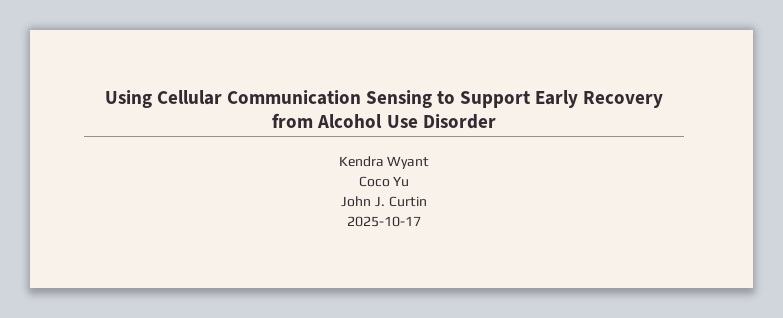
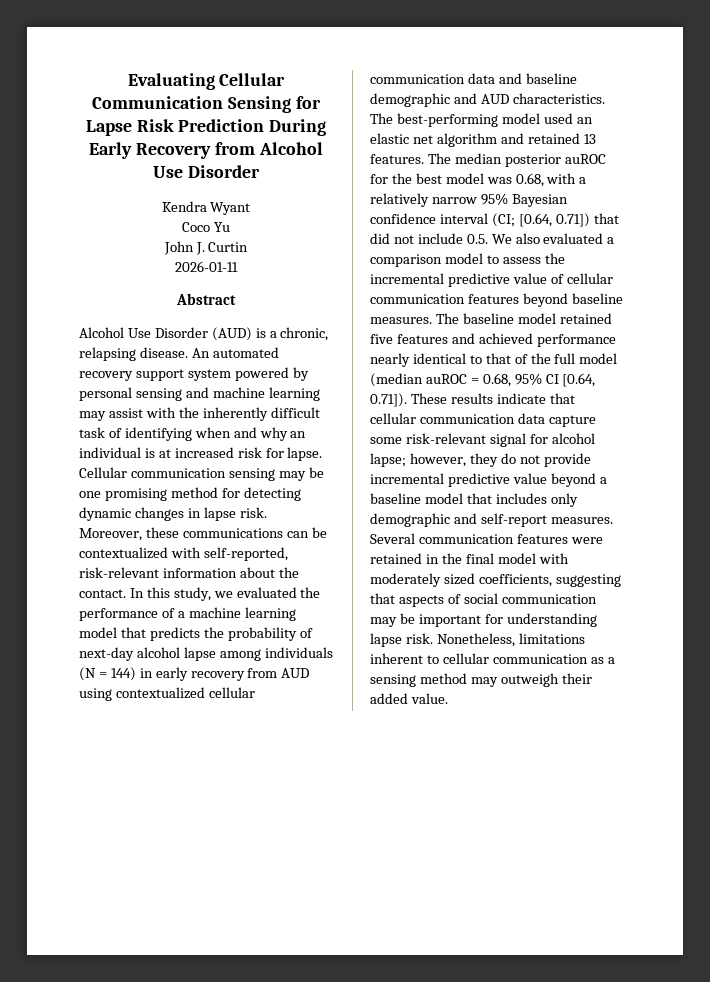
[104,90,152,108] Using -> [127,73,215,90] Evaluating
[437,91,531,108] to Support -> [295,96,321,109] [85,119,327,136] for Lapse Risk Prediction During
[347,216,421,227] 2025-10-17 -> [175,261,238,272] [176,293,236,305] [79,327,329,341] [79,347,279,361] [79,367,309,381] [79,387,320,401] [79,407,320,421] [79,427,307,441] [79,447,323,461] [79,467,324,481] [79,487,301,501] [79,507,267,521] [79,527,327,541] [79,547,288,561] [79,567,299,578] [79,587,321,601] [79,607,296,621] [79,627,313,641] [79,647,333,661] [79,667,310,681] [79,687,255,701] [370,73,577,84] [370,93,605,107] [370,113,593,127] [370,133,596,147] [370,153,606,167] [370,173,587,187] [370,193,568,207] [370,213,619,227] [370,233,615,244] [370,253,565,267] [370,273,613,287] [370,293,623,307] [370,313,612,324] [370,333,616,347] [370,353,618,367] [370,373,596,387] [370,393,575,407] [370,413,596,427] [370,433,595,447] [370,453,591,467] [370,473,607,487] [370,493,578,507] [370,513,613,527] [370,533,603,544] [370,553,569,564] [370,573,621,587] [370,593,597,607] [370,613,597,627] [370,633,585,647] [370,653,615,664] [370,673,592,687] [370,693,448,704] 2026-01-11 // Abstract // Alcohol Use Disorder (AUD) is a chronic, relapsing disease. An automated recovery support system powered by personal sensing and machine learning may assist with the inherently difficult task of identifying when and why an individual is at increased risk for lapse. Cellular communication sensing may be one promising method for detecting dynamic changes in lapse risk. Moreover, these communications can be contextualized with self-reported, risk-relevant information about the contact. In this study, we evaluated the performance of a machine learning model that predicts the probability of next-day alcohol lapse among individuals (N = 144) in early recovery from AUD using contextualized cellular communication data and baseline demographic and AUD characteristics. The best-performing model used an elastic net algorithm and retained 13 features. The median posterior auROC for the best model was 0.68, with a relatively narrow 95% Bayesian confidence interval (CI; [0.64, 0.71]) that did not include 0.5. We also evaluated a comparison model to assess the incremental predictive value of cellular communication features beyond baseline measures. The baseline model retained five features and achieved performance nearly identical to that of the full model (median auROC = 0.68, 95% CI [0.64, 0.71]). These results indicate that cellular communication data capture some risk-relevant signal for alcohol lapse; however, they do not provide incremental predictive value beyond a baseline model that includes only demographic and self-report measures. Several communication features were retained in the final model with moderately sized coefficients, suggesting that aspects of social communication may be important for understanding lapse risk. Nonetheless, limitations inherent to cellular communication as a sensing method may outweigh their added value.

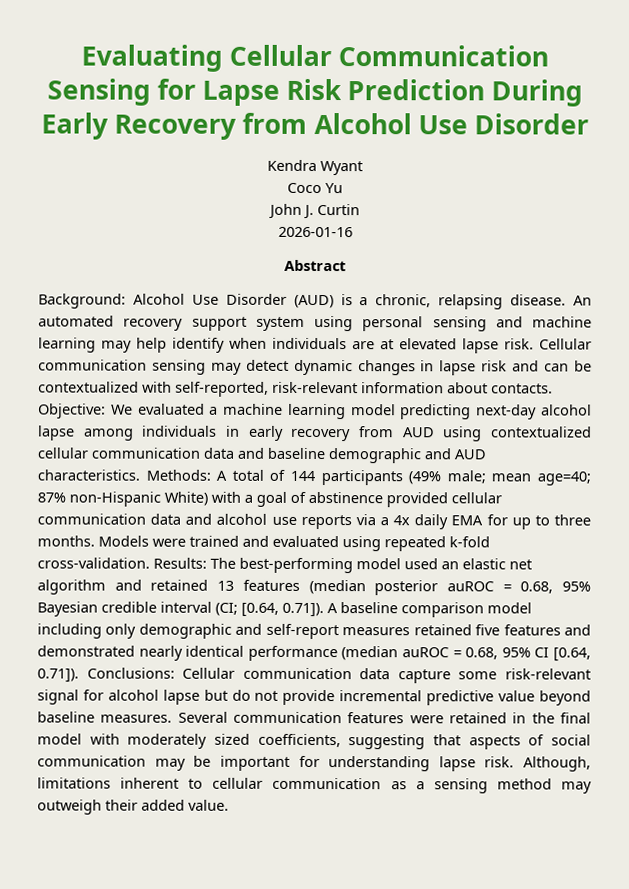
[175,261,238,272] 2026-01-11 -> [277,226,353,238] 2026-01-16
(236, 299) none -> [38,293,126,309] Background:
[234,367,309,381] powered by -> [314,315,353,332] using
[108,407,320,421] [79,427,307,441] [79,447,323,461] [79,467,324,481] [79,487,301,501] [79,507,267,521] [79,527,283,541] assist with the inherently difficult task of identifying when and why an individual is at increased risk for lapse. Cellular communication sensing may be one promising method for detecting dynamic changes in lapse risk. Moreover, these communications -> [136,337,592,354] [38,359,540,376] help identify when individuals are at elevated lapse risk. Cellular communication sensing may detect dynamic changes in lapse risk and
[278,567,299,578] [79,587,321,601] [79,607,296,621] [79,627,313,641] the contact. In this study, we evaluated the performance of a machine learning model that predicts the probability of -> [491,383,553,394] [38,403,472,420] contacts. Objective: We evaluated a machine learning model predicting
[79,667,136,681] (N = 144) -> (218, 431) none
(605, 98) none -> [145,469,592,486] [37,491,502,508] [37,513,592,530] [37,535,490,552] [37,557,207,569] Methods: A total of 144 participants (49% male; mean age=40; 87% non-Hispanic White) with a goal of abstinence provided cellular communication data and alcohol use reports via a 4x daily EMA for up to three months. Models were trained and evaluated using repeated k-fold cross-validation. Results:
[370,153,606,167] [370,173,587,187] [370,193,477,207] features. The median posterior auROC for the best model was 0.68, with a relatively narrow -> [242,579,554,596] features (median posterior auROC = 0.68,
[370,213,436,224] confidence -> [101,601,157,613] credible
[555,213,619,227] [370,233,615,244] [370,253,565,267] [370,273,613,287] [370,293,623,307] [370,313,612,324] [370,333,616,347] [370,353,618,367] 0.71]) that did not include 0.5. We also evaluated a comparison model to assess the incremental predictive value of cellular communication features beyond baseline measures. The baseline model retained five features and achieved performance nearly identical to that of the full model -> [282,602,532,618] [37,623,592,640] [37,645,338,662] 0.71]). A baseline comparison model including only demographic and self-report measures retained five features and demonstrated nearly identical performance
[410,393,575,404] [370,413,416,424] These results indicate that cellular -> [86,667,236,679] Conclusions: Cellular
[370,453,498,467] lapse; however, they -> [162,689,228,705] lapse but
[599,477,607,484] [370,493,578,507] [370,513,547,527] a baseline model that includes only demographic and self-report -> [37,711,95,723] baseline
[436,633,515,647] Nonetheless, -> [523,756,591,772] Although,

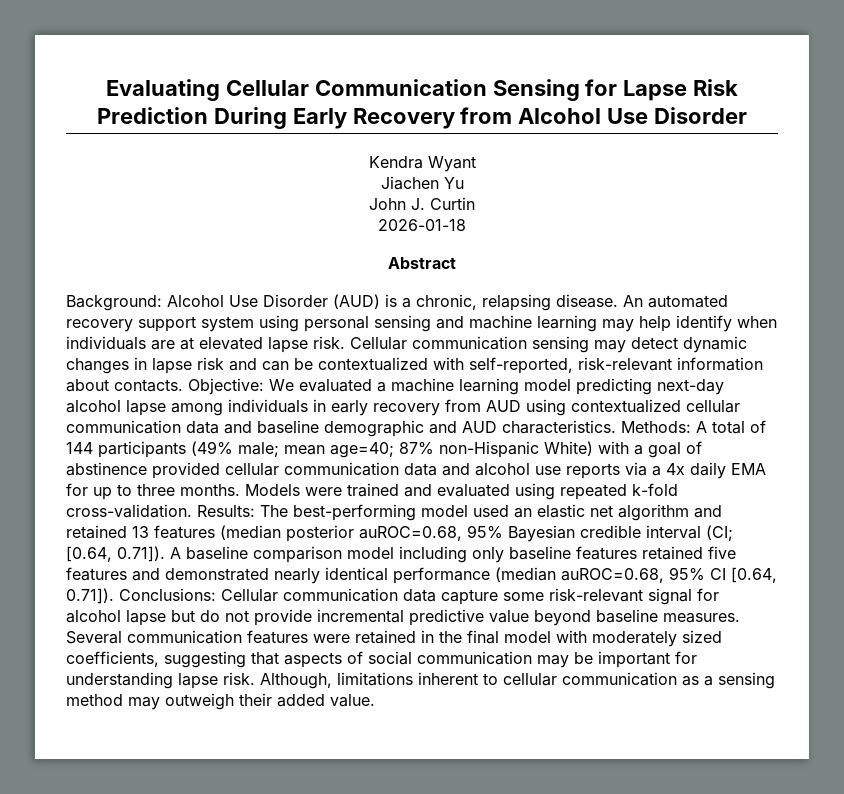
[287,182,322,194] Coco -> [380,176,439,190] Jiachen
[277,226,353,238] 2026-01-16 -> [378,219,466,231] 2026-01-18
[446,581,554,594] auROC = 0.68, -> [359,526,462,541] auROC=0.68,
[138,623,411,640] demographic and self-report measures -> [509,546,637,560] baseline features
[402,647,499,660] auROC = 0.68, -> [561,568,664,583] auROC=0.68,

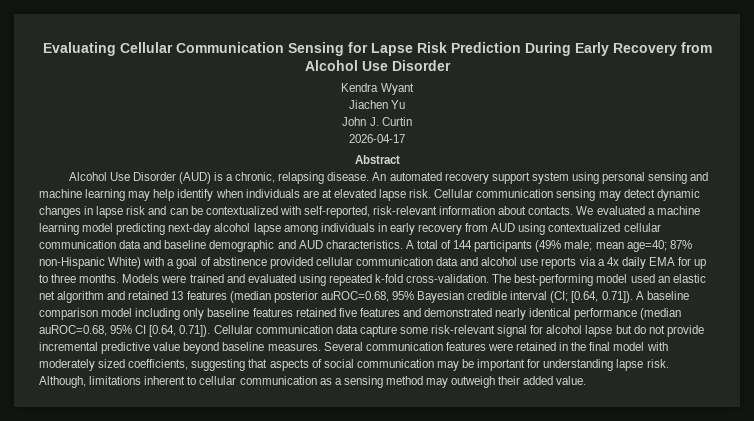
[378,219,466,231] 2026-01-18 -> [349,134,405,143] 2026-04-17
[66,295,162,311] Background: -> (400, 159) none
[188,378,264,395] Objective: -> (574, 210) none
[621,421,691,433] Methods: -> (403, 244) none
[197,505,255,517] Results: -> (490, 278) none
[119,588,216,601] Conclusions: -> (211, 331) none

